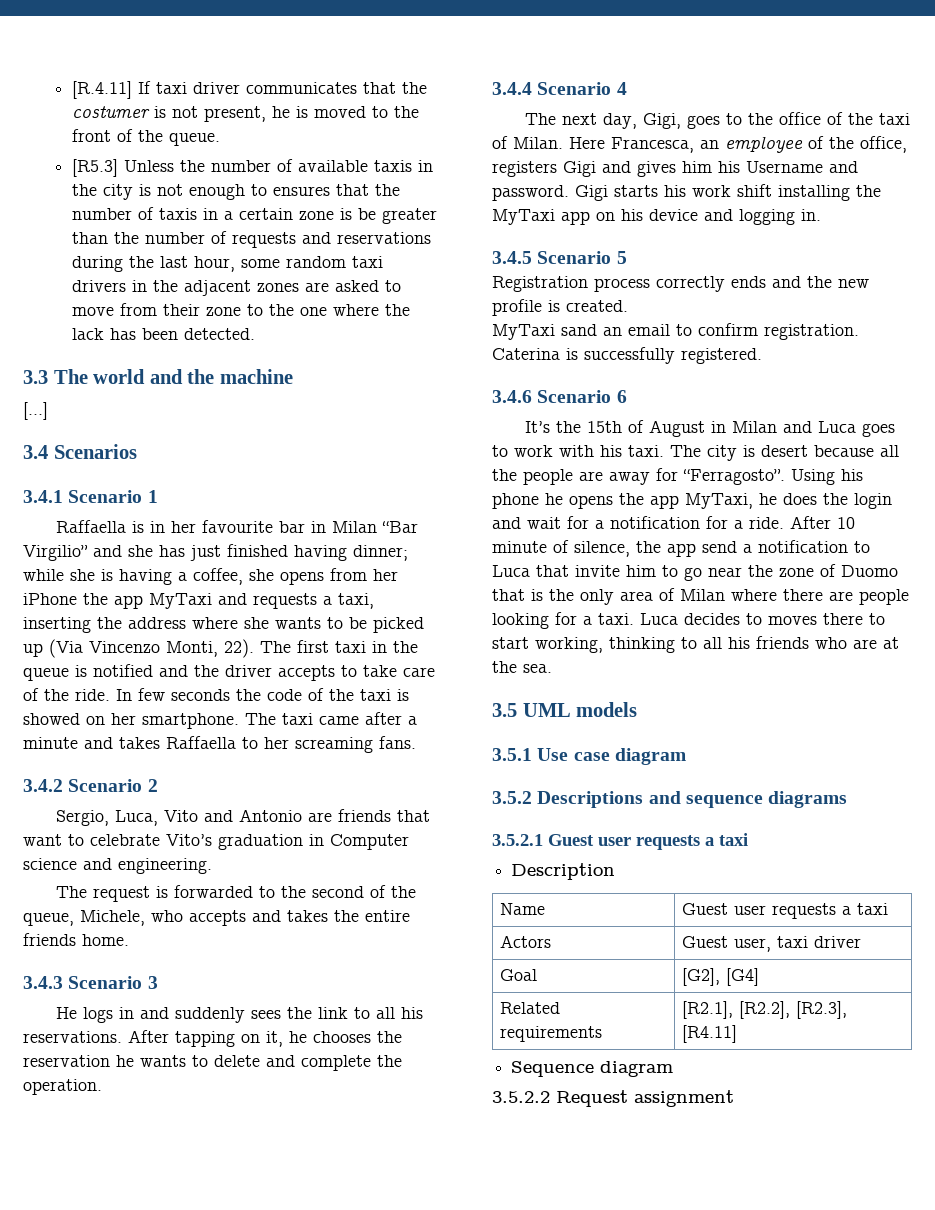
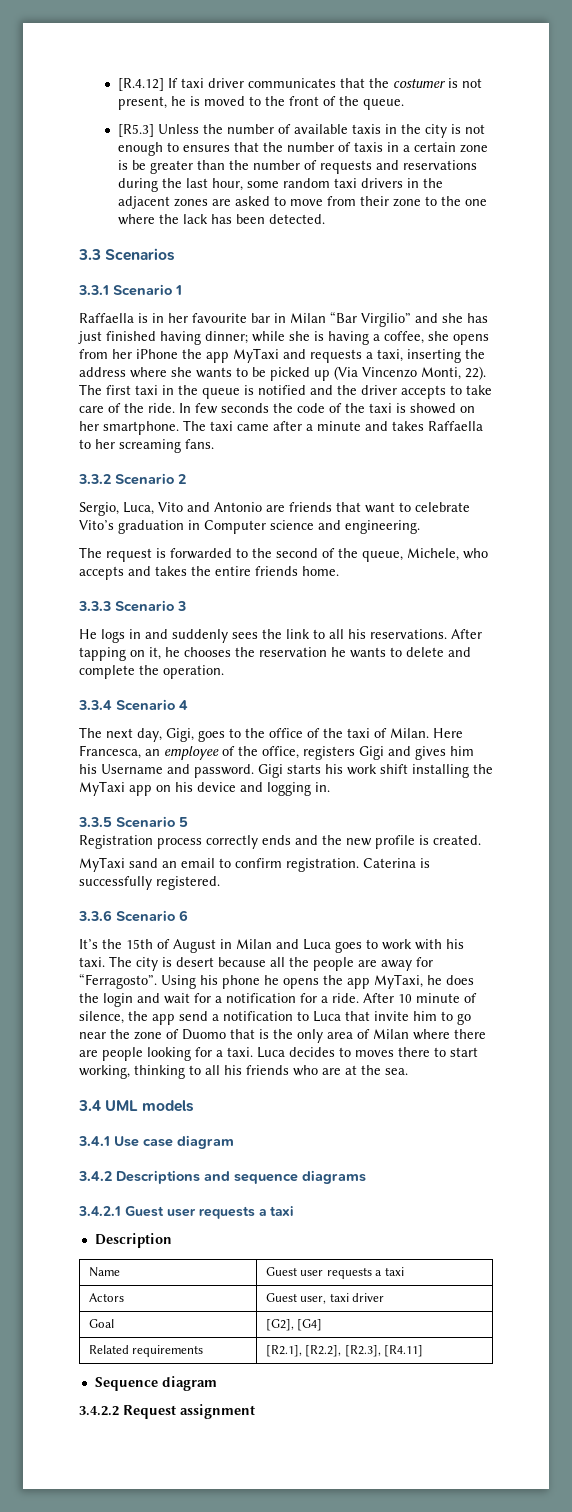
[72,81,133,99] [R.4.11] -> [117,78,164,91] [R.4.12]
[53,369,293,384] [23,402,48,420] [23,445,48,459] The world and the machine // […] // 3.4 -> (101, 254) none
[23,490,63,503] 3.4.1 -> [78,285,109,295] 3.3.1
[23,779,63,792] 3.4.2 -> [78,474,111,484] 3.3.2
[23,976,63,989] 3.4.3 -> [78,601,111,611] 3.3.3
[492,82,532,95] 3.4.4 -> [78,700,112,710] 3.3.4
[492,251,532,264] 3.4.5 -> [78,817,112,827] 3.3.5
[492,390,532,403] 3.4.6 -> [78,910,112,921] 3.3.6
[492,703,517,717] 3.5 -> [78,1100,101,1111] 3.4
[492,748,532,761] 3.5.1 -> [78,1136,110,1146] 3.4.1
[492,791,532,804] 3.5.2 -> [78,1171,112,1181] 3.4.2
[492,834,543,846] 3.5.2.1 -> [78,1206,121,1216] 3.4.2.1
[492,1091,550,1103] 3.5.2.2 -> [79,1406,119,1416] 3.4.2.2

